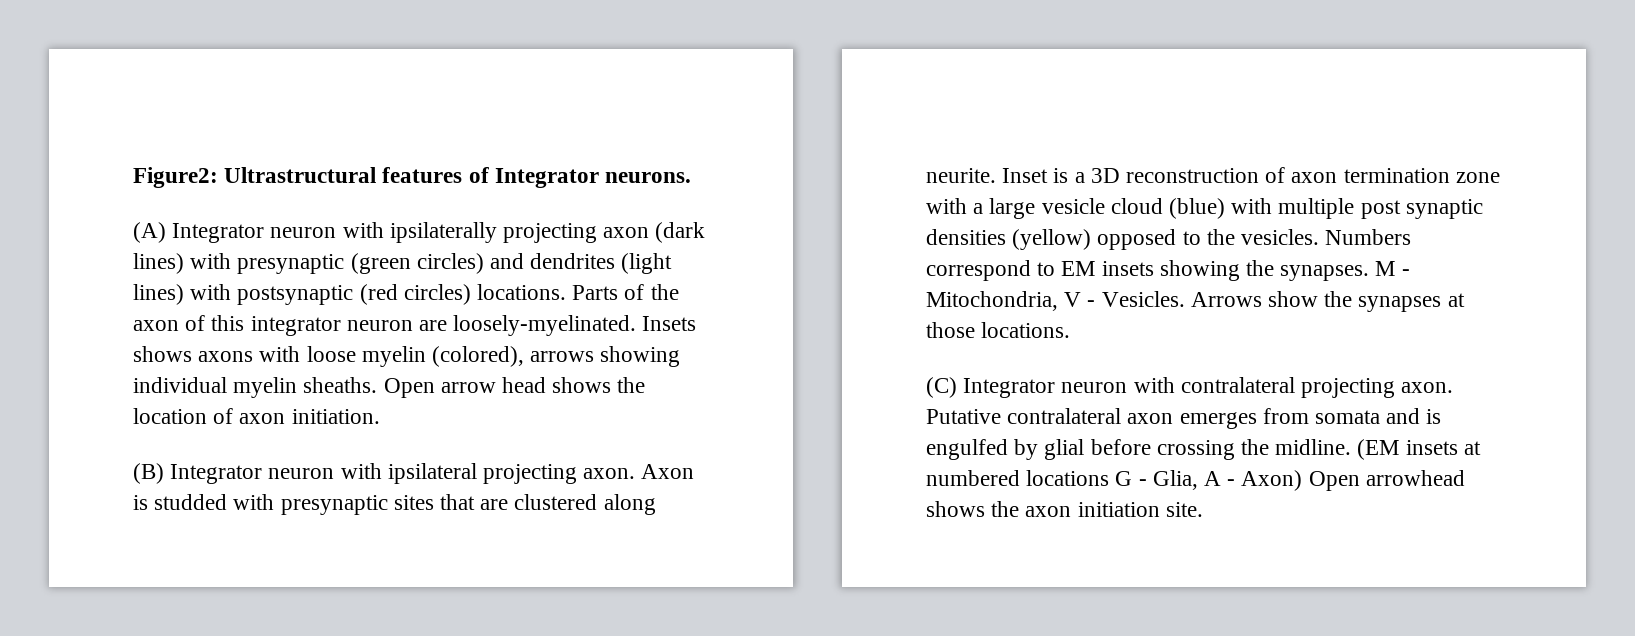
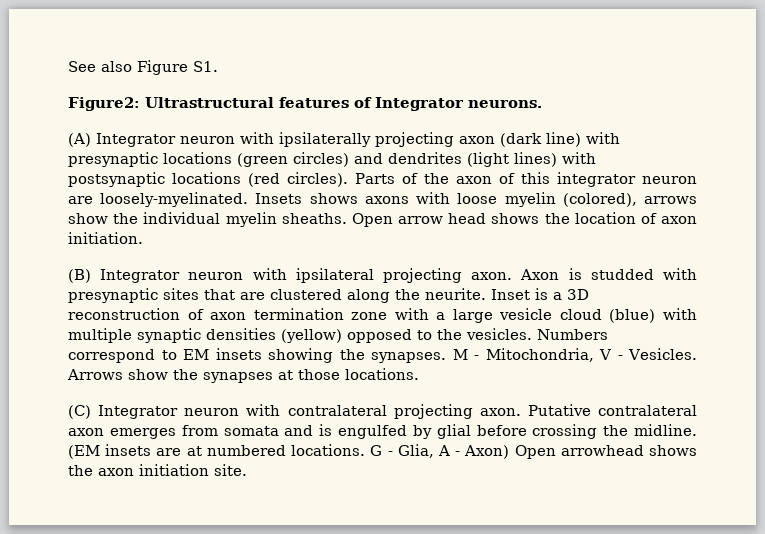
(133, 177) none -> [68,60,218,75] See also Figure S1. //
[133,253,345,274] lines) with presynaptic -> [546,132,620,147] [68,152,232,167] line) with presynaptic locations
[359,284,567,305] (red circles) locations. -> [172,172,348,187] locations (red circles).
[600,346,681,367] showing -> [68,213,139,224] show the
(656, 504) none -> [395,289,420,300] the
[1360,200,1401,219] post -> (132, 335) none
(1458, 447) none -> [156,448,182,456] are
[1026,470,1110,486] locations -> [291,444,366,456] locations.

